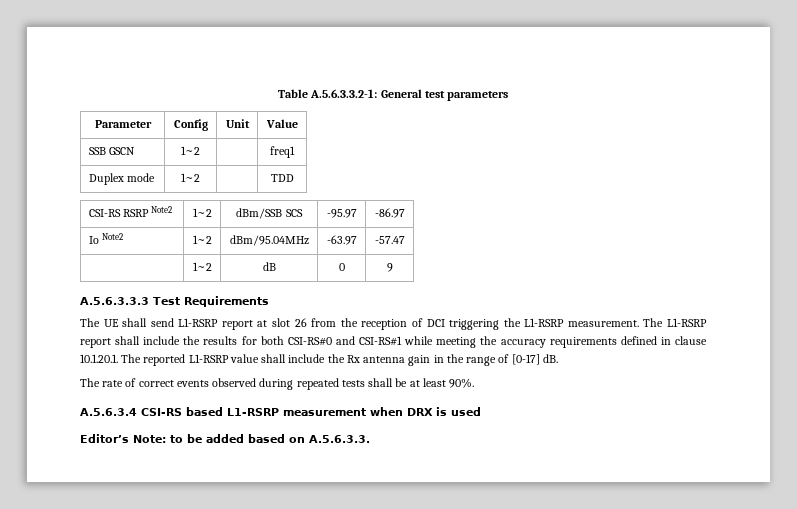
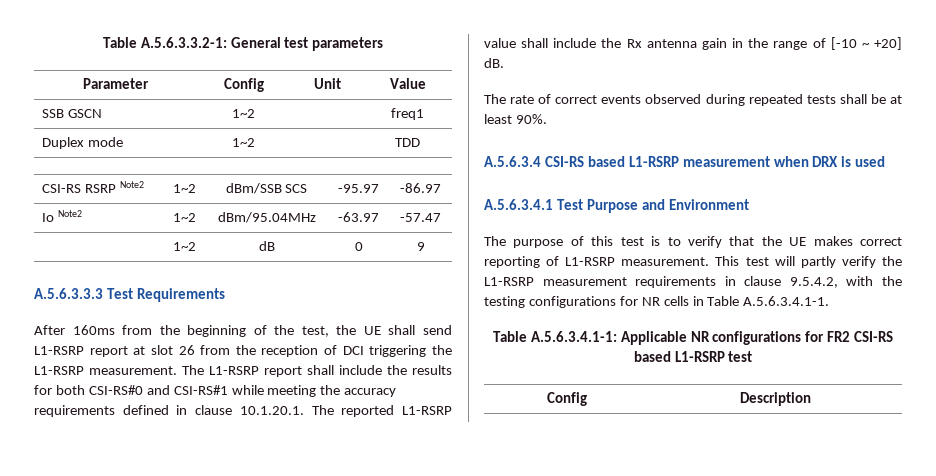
[80,318,100,327] The -> [34,325,357,337] After 160ms from the beginning of the test, the
[511,354,540,365] [0-17] -> [830,37,902,50] [-10 ~ +20]
[80,434,370,443] Editor’s Note: to be added based on A.5.6.3.3. -> [484,199,749,213] [484,236,902,248] [484,256,902,268] [484,276,902,288] [484,296,830,308] [492,331,894,345] [633,351,753,362] [546,392,587,406] [739,392,811,406] A.5.6.3.4.1 Test Purpose and Environment // The purpose of this test is to verify that the UE makes correct reporting of L1-RSRP measurement. This test will partly verify the L1-RSRP measurement requirements in clause 9.5.4.2, with the testing configurations for NR cells in Table A.5.6.3.4.1-1. // Table A.5.6.3.4.1-1: Applicable NR configurations for FR2 CSI-RS based L1-RSRP test // Config | Description

